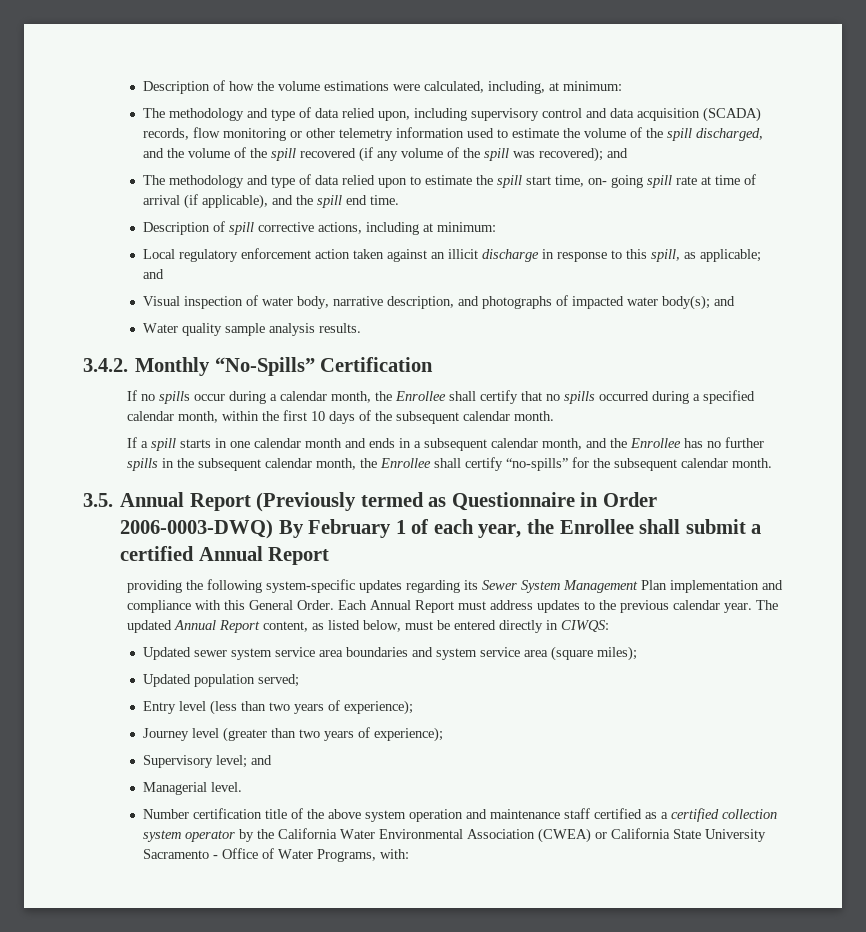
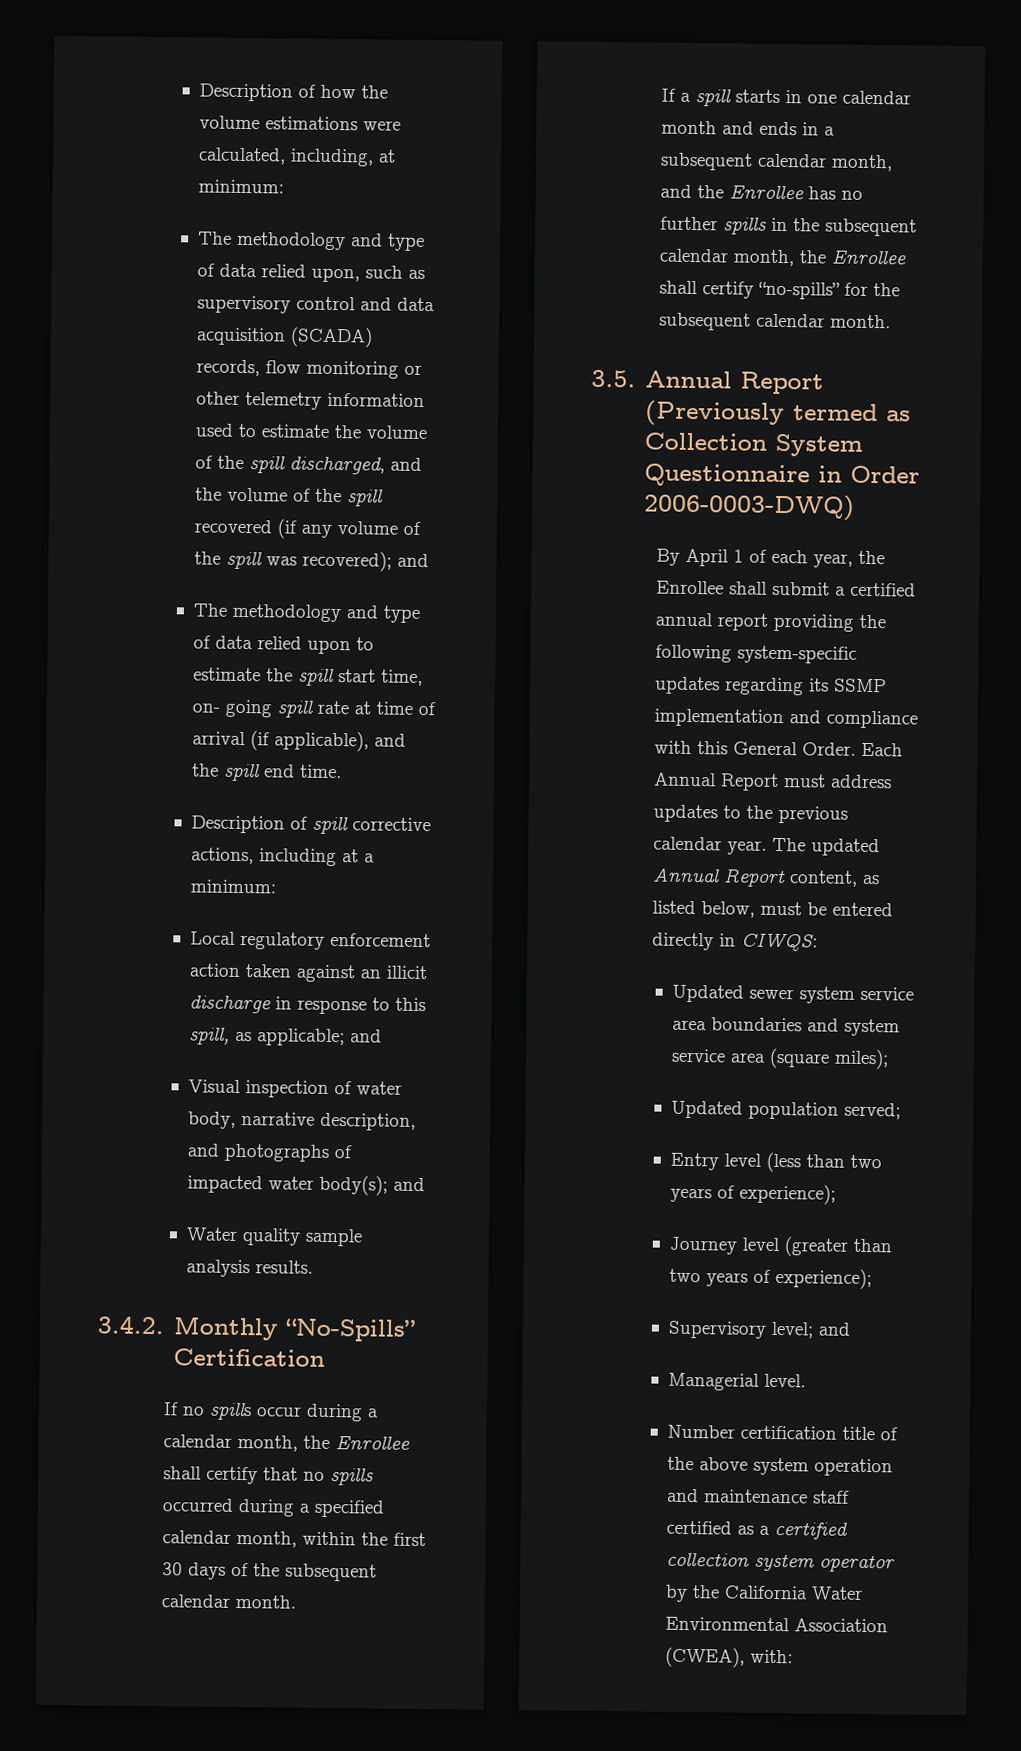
[413,108,467,121] including -> [365,265,426,280] such as
(433, 227) none -> [364,853,376,863] a
[310,411,325,421] 10 -> [162,1562,184,1576] 30
(447, 502) none -> [643,432,863,457] Collection System
[278,519,392,538] By February -> [656,548,730,567] // By April
[198,546,330,565] Annual Report // -> [655,612,769,631] annual report
[481,580,667,593] Sewer System Management Plan -> [834,678,888,693] SSMP
[537,828,766,843] [142,848,376,862] (CWEA) or California State University Sacramento - Office of Water Programs, -> [665,1646,746,1668] (CWEA),

